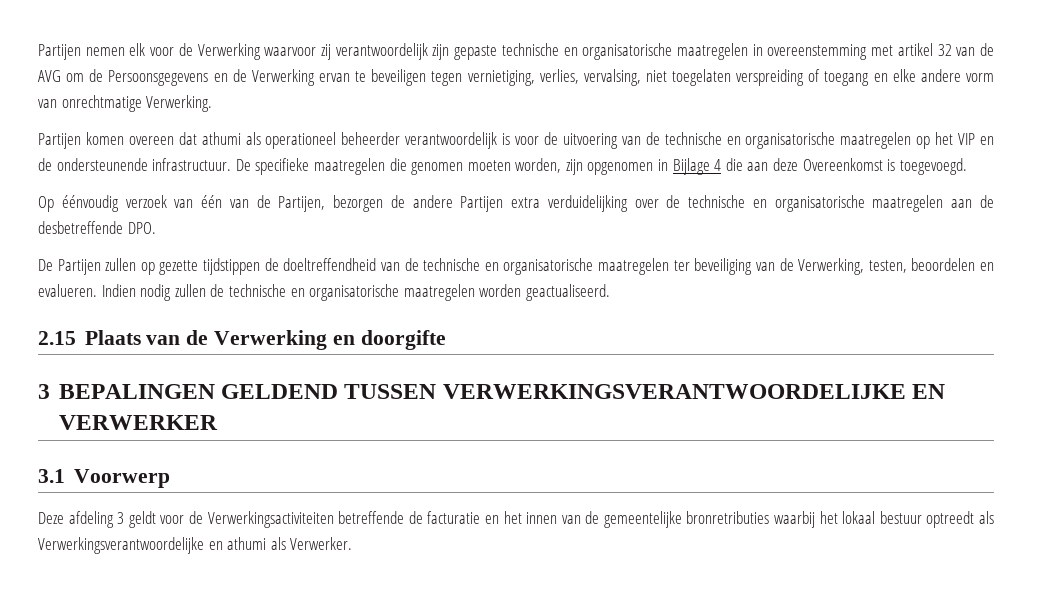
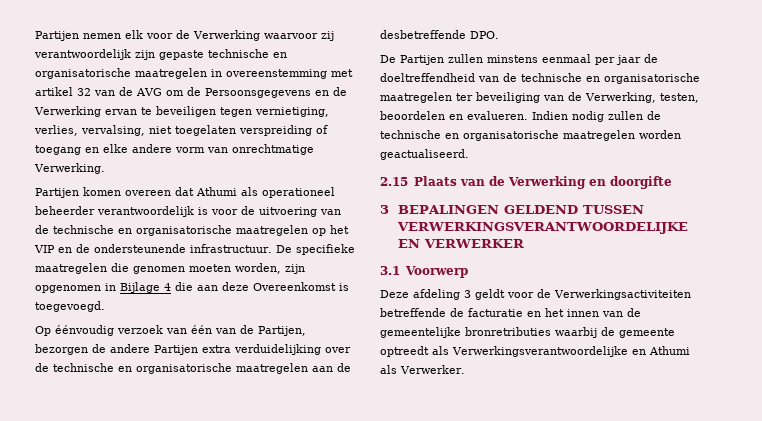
[201,132,241,145] athumi -> [196,187,237,196] Athumi
[140,258,261,275] op gezette tijdstippen -> [487,54,641,65] minstens eenmaal per jaar
[819,511,922,524] het lokaal bestuur -> [601,327,675,338] de gemeente
[227,537,267,550] athumi -> [649,346,690,355] Athumi

